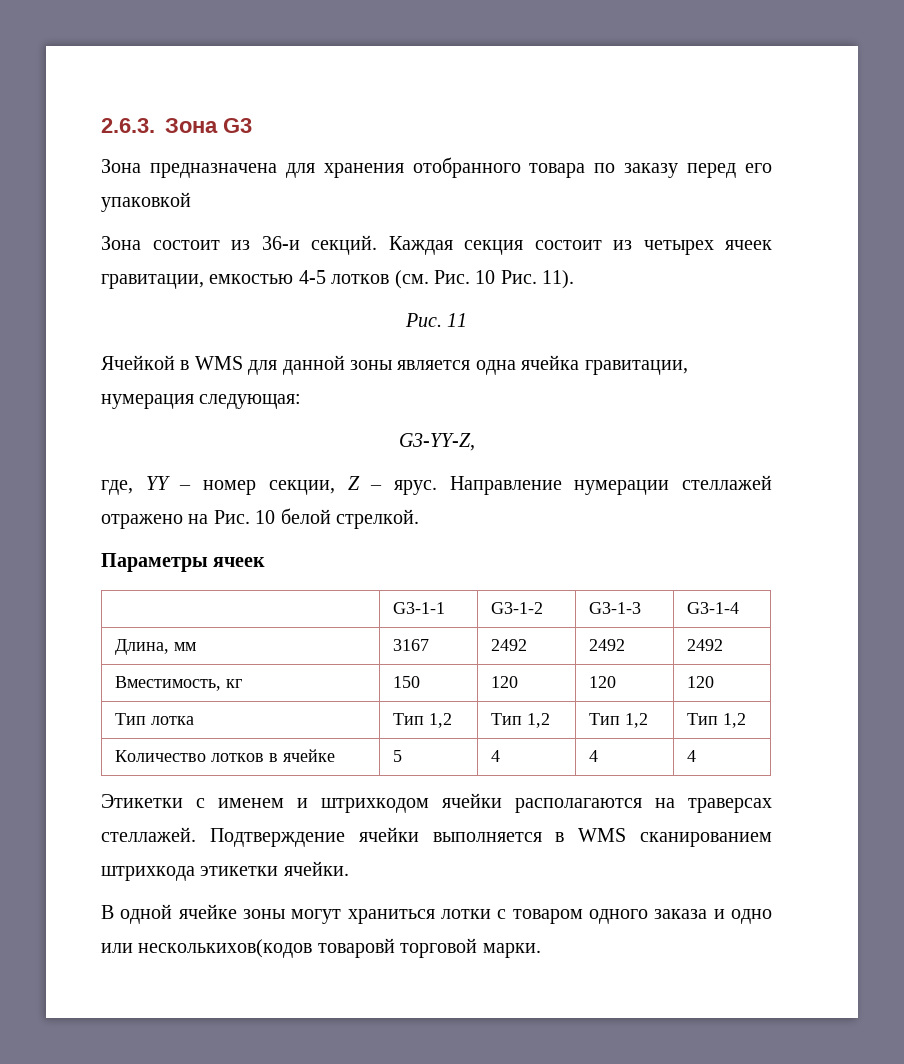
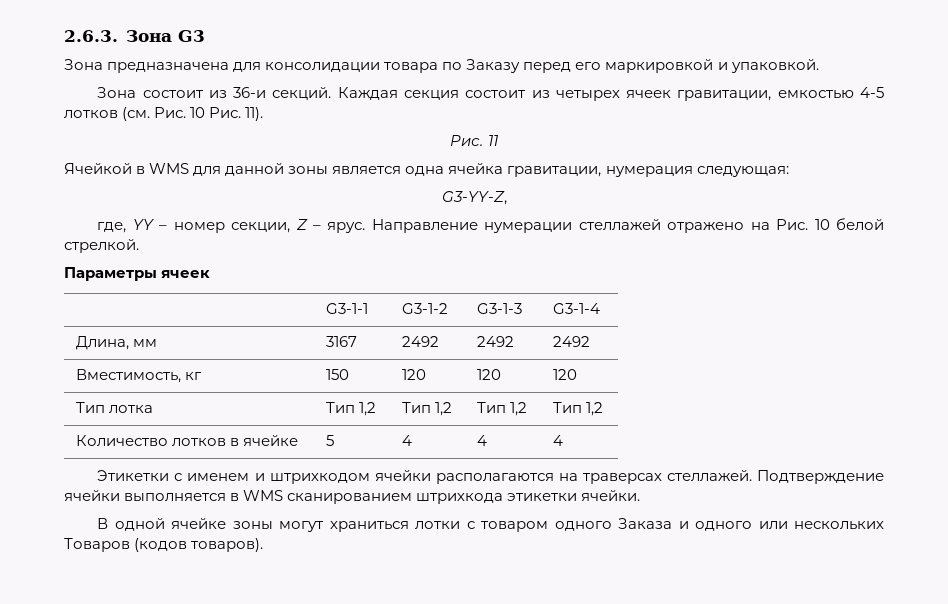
[323,157,521,178] хранения отобранного -> [265,62,381,72] консолидации
[624,163,679,178] заказу -> [466,59,521,73] Заказу
[101,192,191,212] упаковкой -> [605,59,819,73] маркировкой и упаковкой.
[654,909,773,924] [101,938,541,958] заказа и одно или несколькихов(кодов товаровй торговой марки. -> [618,518,885,531] [64,538,264,552] Заказа и одного или нескольких Товаров (кодов товаров).

